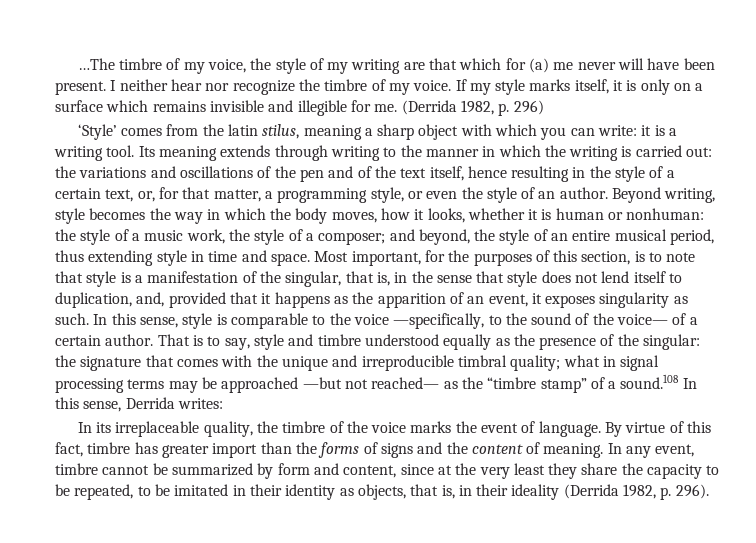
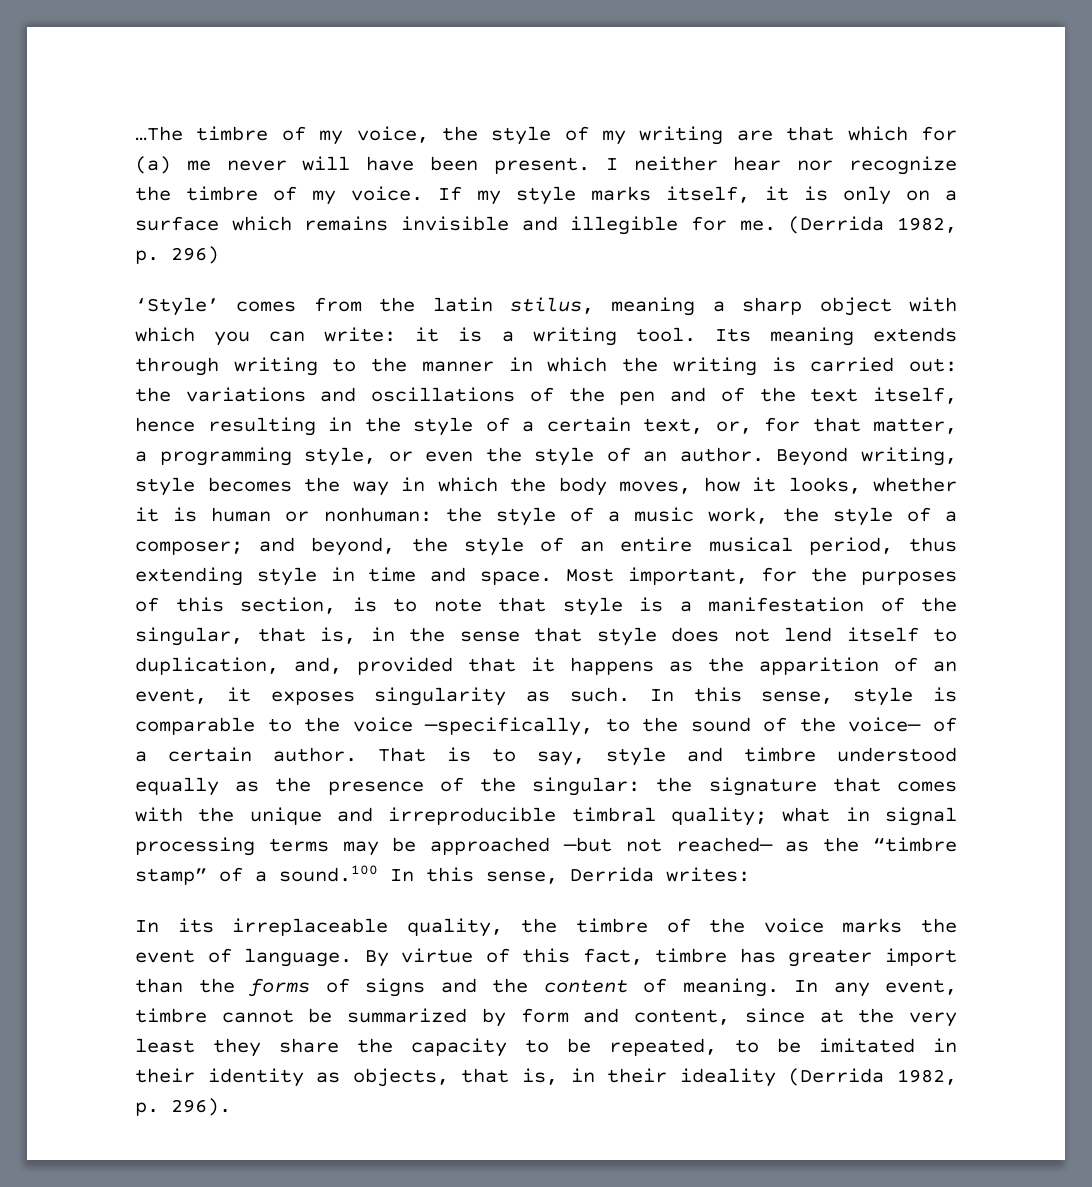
[620,374,680,389] sound.108 -> [279,865,378,882] sound.100

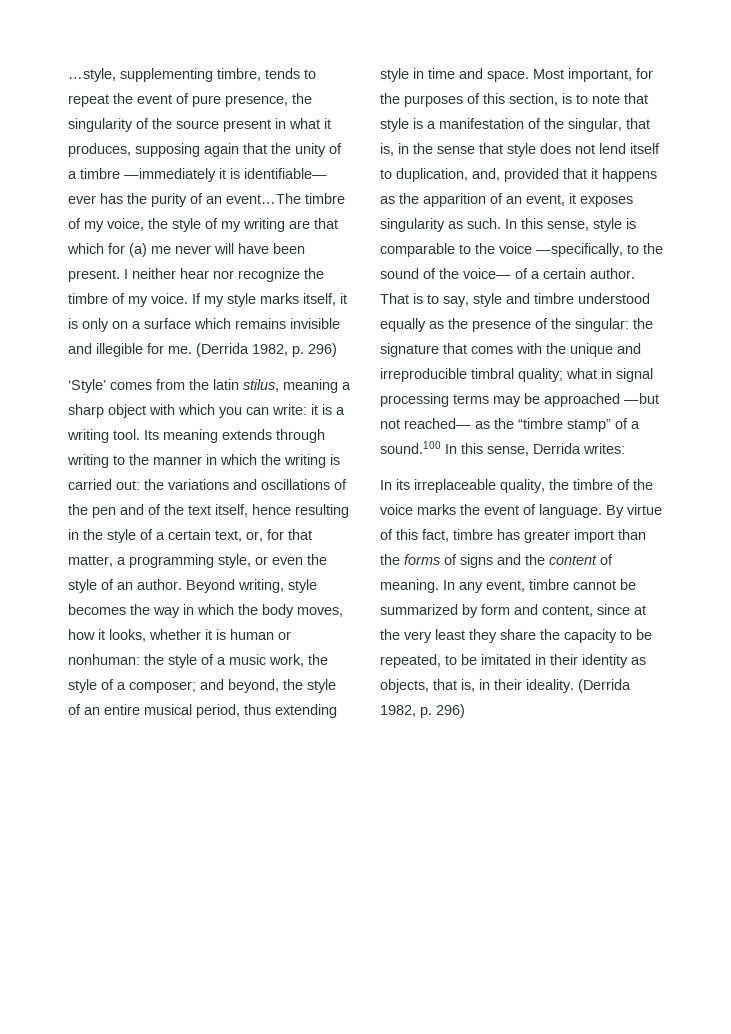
[135,126,183,141] …The -> [68,68,316,82] [68,93,312,107] [68,118,331,132] [68,143,342,157] [68,168,327,182] [68,193,301,207] …style, supplementing timbre, tends to repeat the event of pure presence, the singularity of the source present in what it produces, supposing again that the unity of a timbre —immediately it is identifiable— ever has the purity of an event…The
[679,1068,958,1087] [135,1098,231,1116] ideality (Derrida 1982, p. 296). -> [526,679,631,693] [380,704,465,718] ideality. (Derrida 1982, p. 296)

